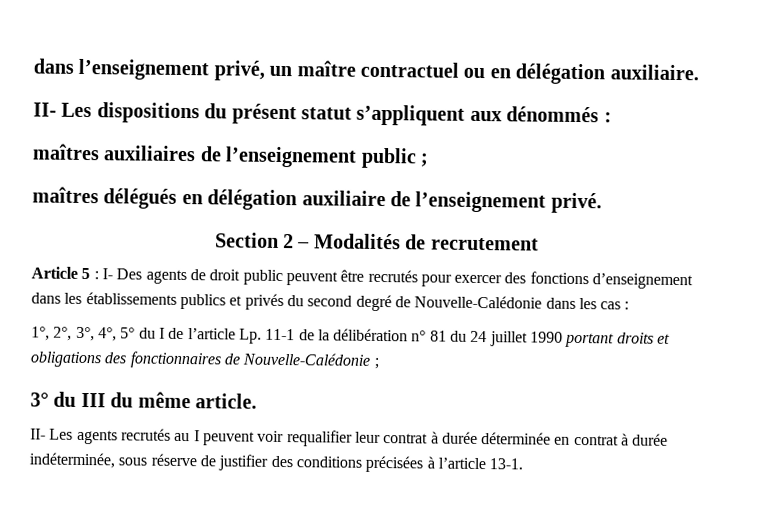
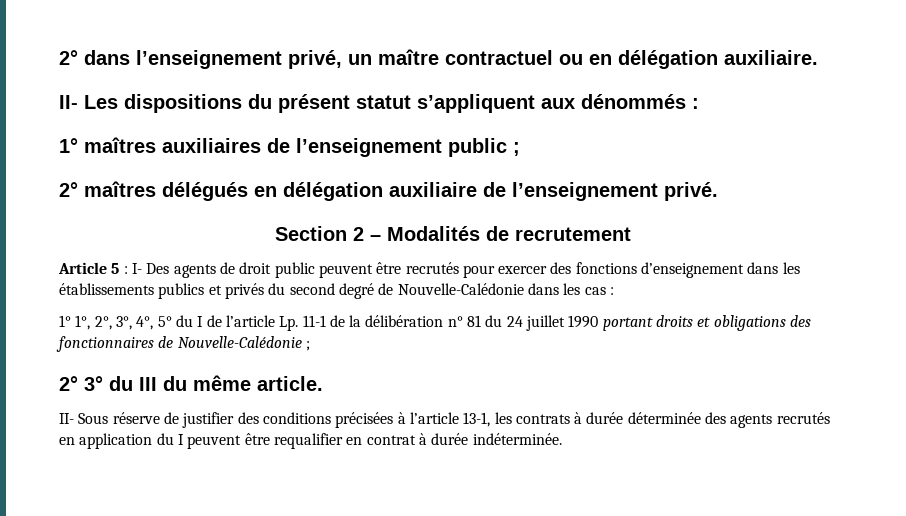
(33, 66) none -> [59,50,78,65] 2°
(612, 117) none -> [59,138,78,153] 1°
(429, 160) none -> [59,182,78,197] 2°
(630, 305) none -> [59,315,71,327] 1°
(379, 363) none -> [59,376,78,391] 2°
[49,428,669,447] [29,452,148,469] Les agents recrutés au I peuvent voir requalifier leur contrat à durée déterminée en contrat à durée indéterminée, sous -> [78,413,109,424] Sous
[489,458,524,470] 13-1. -> [463,412,830,428] [59,433,562,449] 13-1, les contrats à durée déterminée des agents recrutés en application du I peuvent être requalifier en contrat à durée indéterminée.

